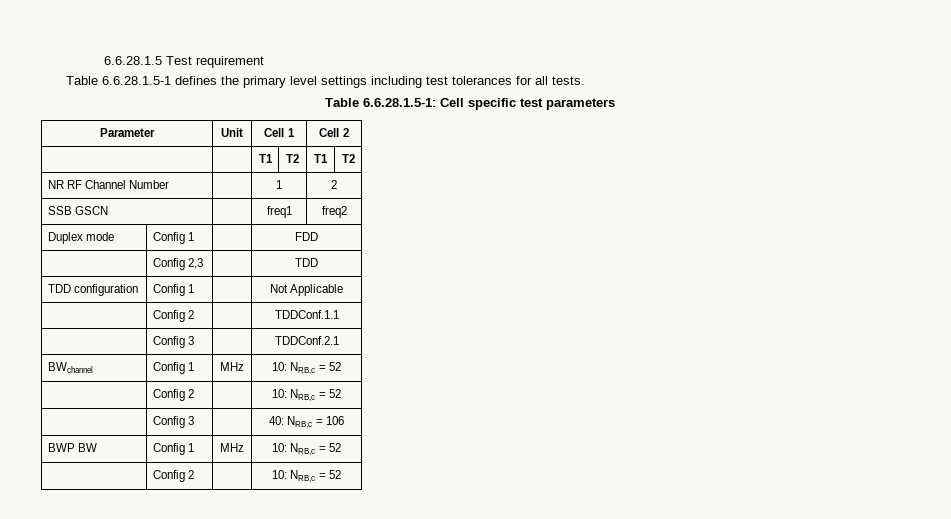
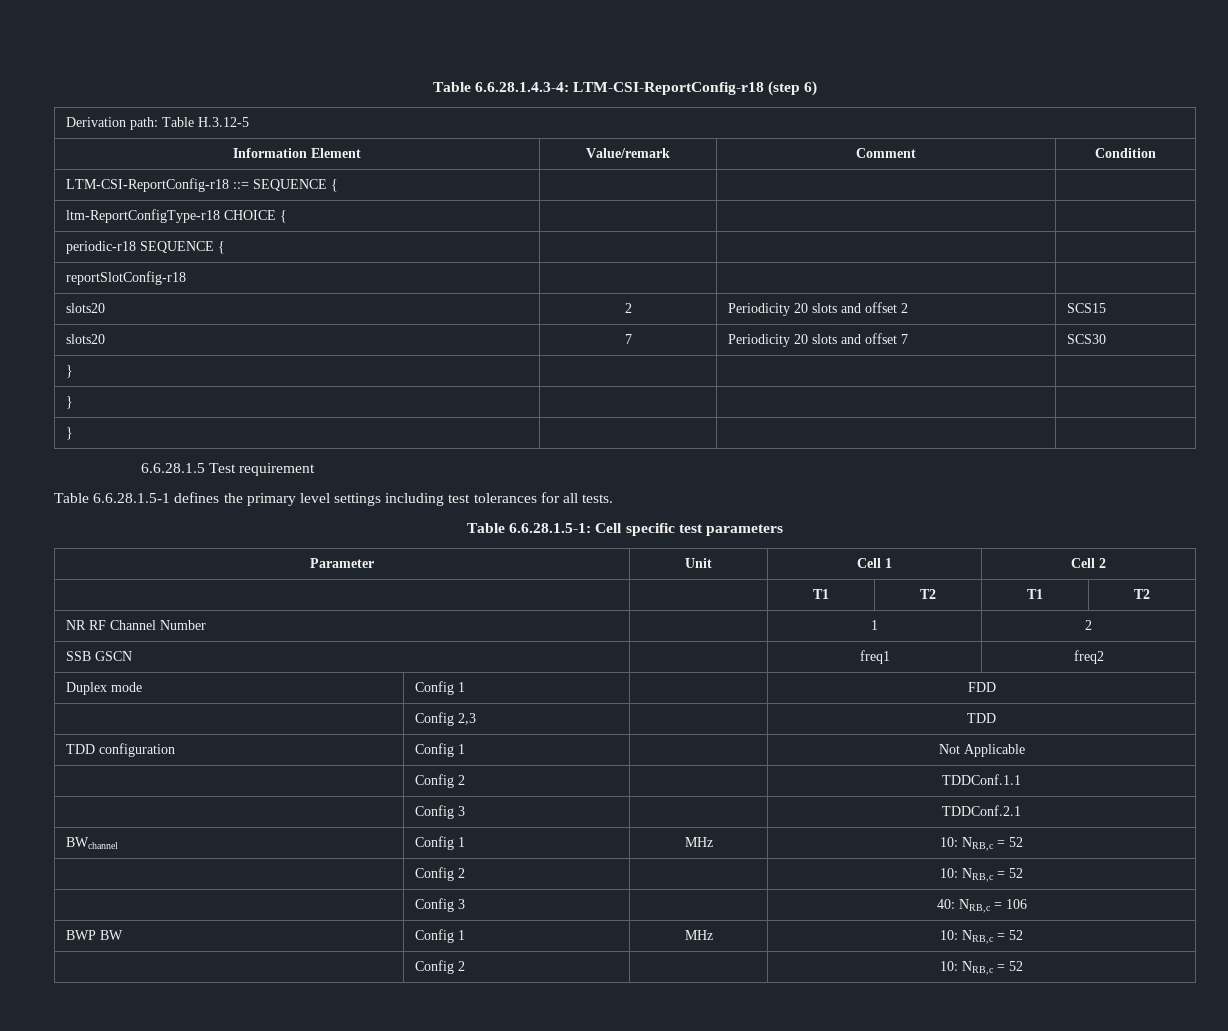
(103, 60) none -> [432,81,818,96] [66,117,250,130] [233,148,361,158] [586,148,670,158] [856,148,916,158] [1094,148,1156,158] [66,178,339,192] [66,209,288,223] [66,241,226,254] [66,271,187,285] [66,303,106,313] [624,303,632,313] [728,302,909,316] [1067,303,1107,313] [66,334,106,344] [624,334,632,344] [728,333,909,347] [1067,334,1107,344] [66,365,74,378] [66,396,74,409] [66,427,74,440] Table 6.6.28.1.4.3-4: LTM-CSI-ReportConfig-r18 (step 6) // Derivation path: Table H.3.12-5 // Information Element | Value/remark | Comment | Condition // LTM-CSI-ReportConfig-r18 ::= SEQUENCE { | | | // ltm-ReportConfigType-r18 CHOICE { | | | // periodic-r18 SEQUENCE { | | | // reportSlotConfig-r18 | | | // slots20 | 2 | Periodicity 20 slots and offset 2 | SCS15 // slots20 | 7 | Periodicity 20 slots and offset 7 | SCS30 // } | | | // } | | | // } | | | //

